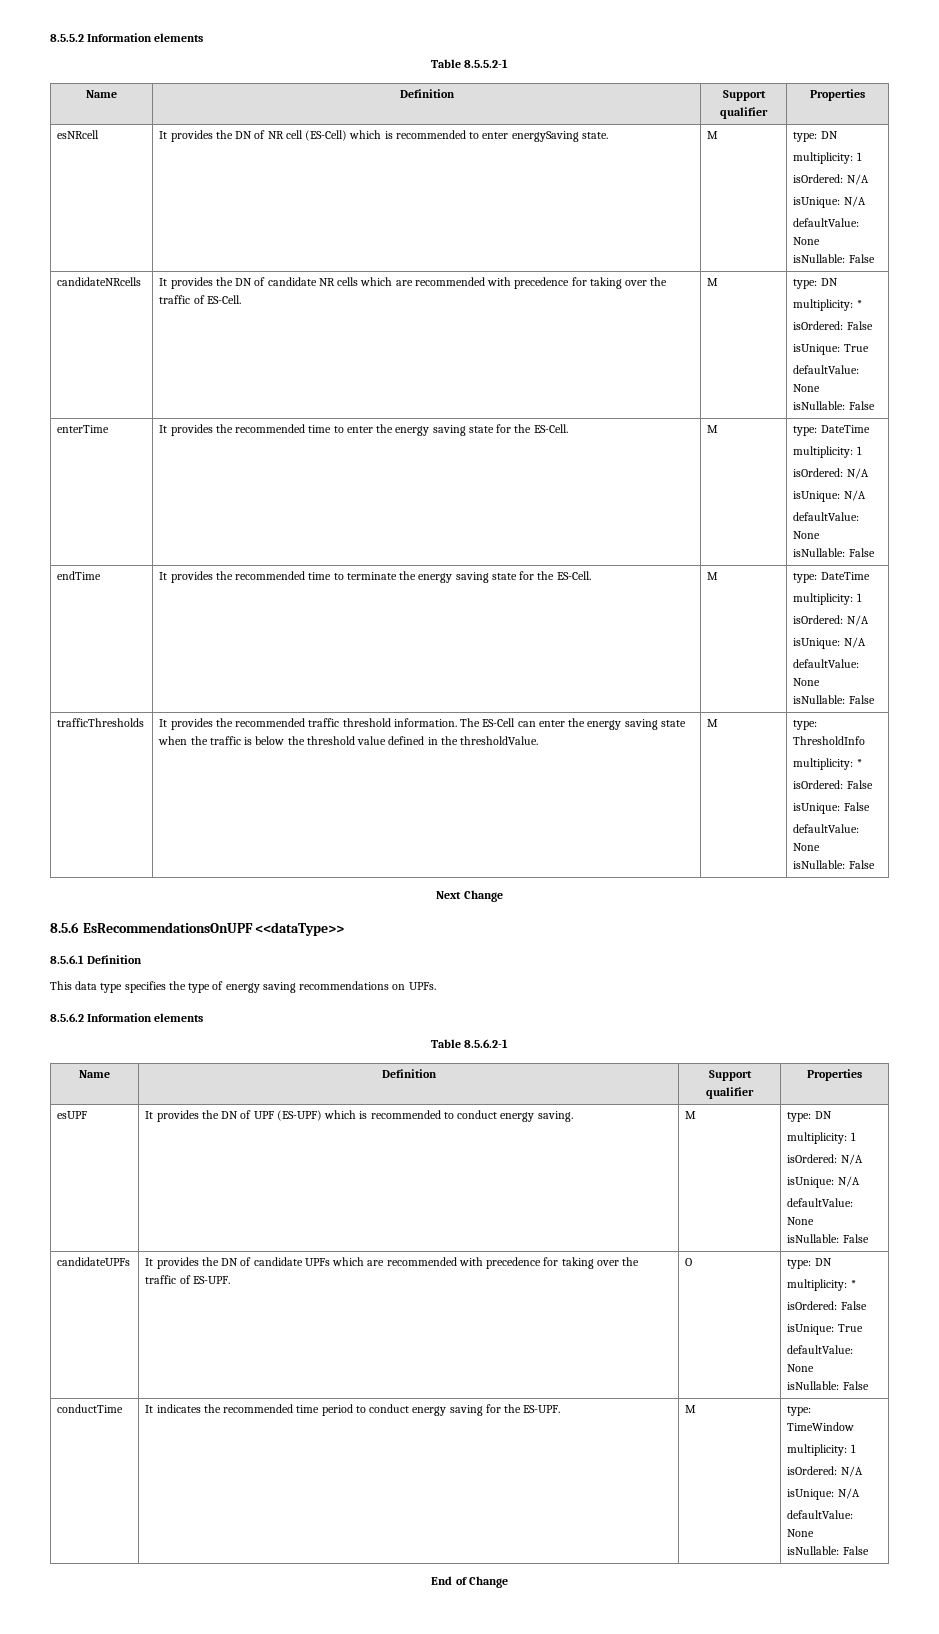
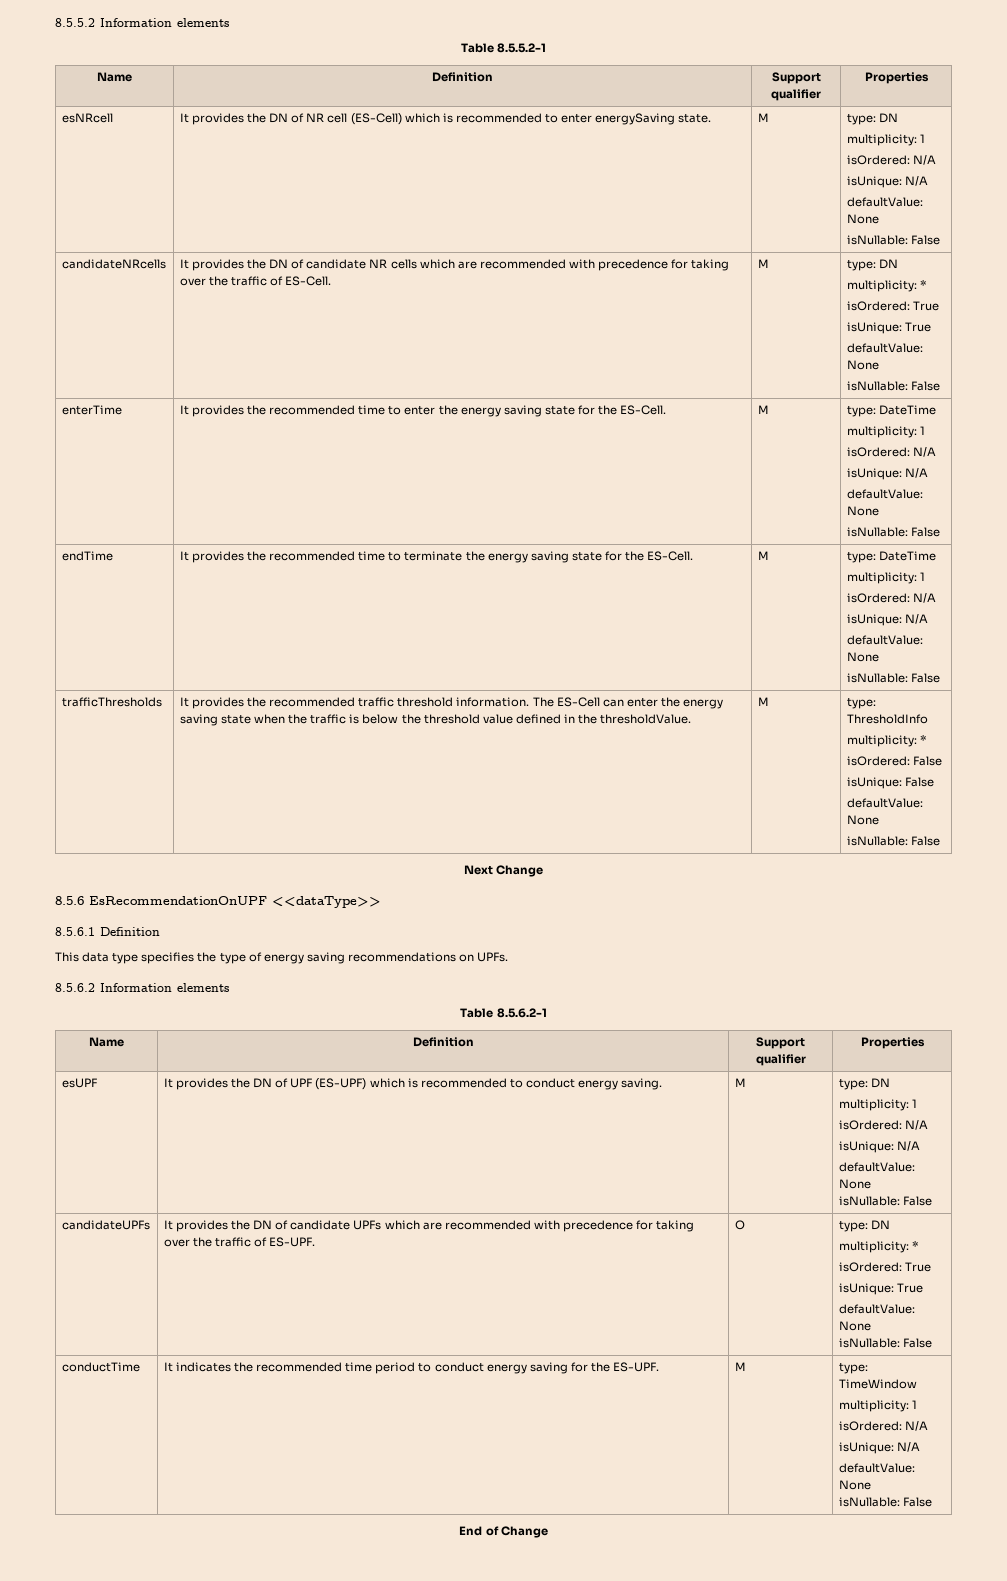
[846,321,873,330] False -> [912,301,939,311] True
[82,922,253,933] EsRecommendationsOnUPF -> [89,896,267,905] EsRecommendationOnUPF
[840,1301,867,1310] False -> [904,1262,931,1272] True

